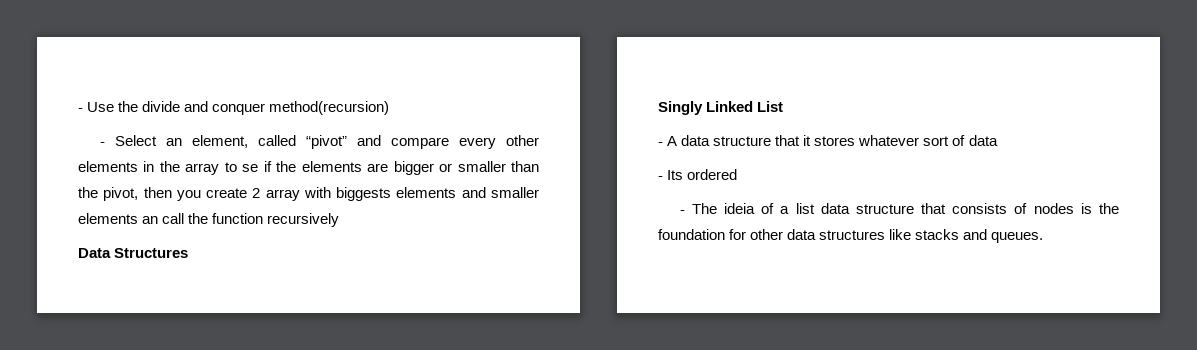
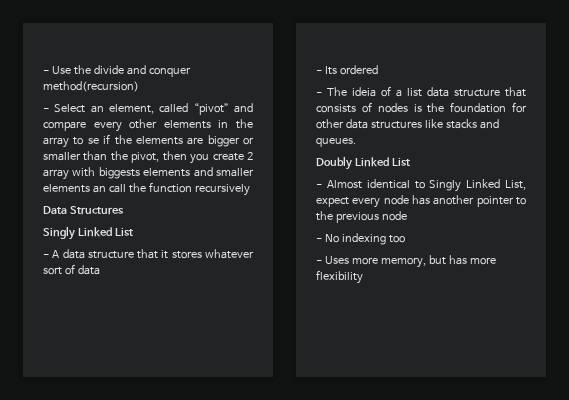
(1044, 237) none -> [316,156,410,170] [316,179,526,192] [316,195,526,208] [316,211,407,223] [316,233,405,245] [316,255,496,268] [316,270,363,284] // Doubly Linked List // - Almost identical to Singly Linked List, expect every node has another pointer to the previous node // - No indexing too // - Uses more memory, but has more flexibility

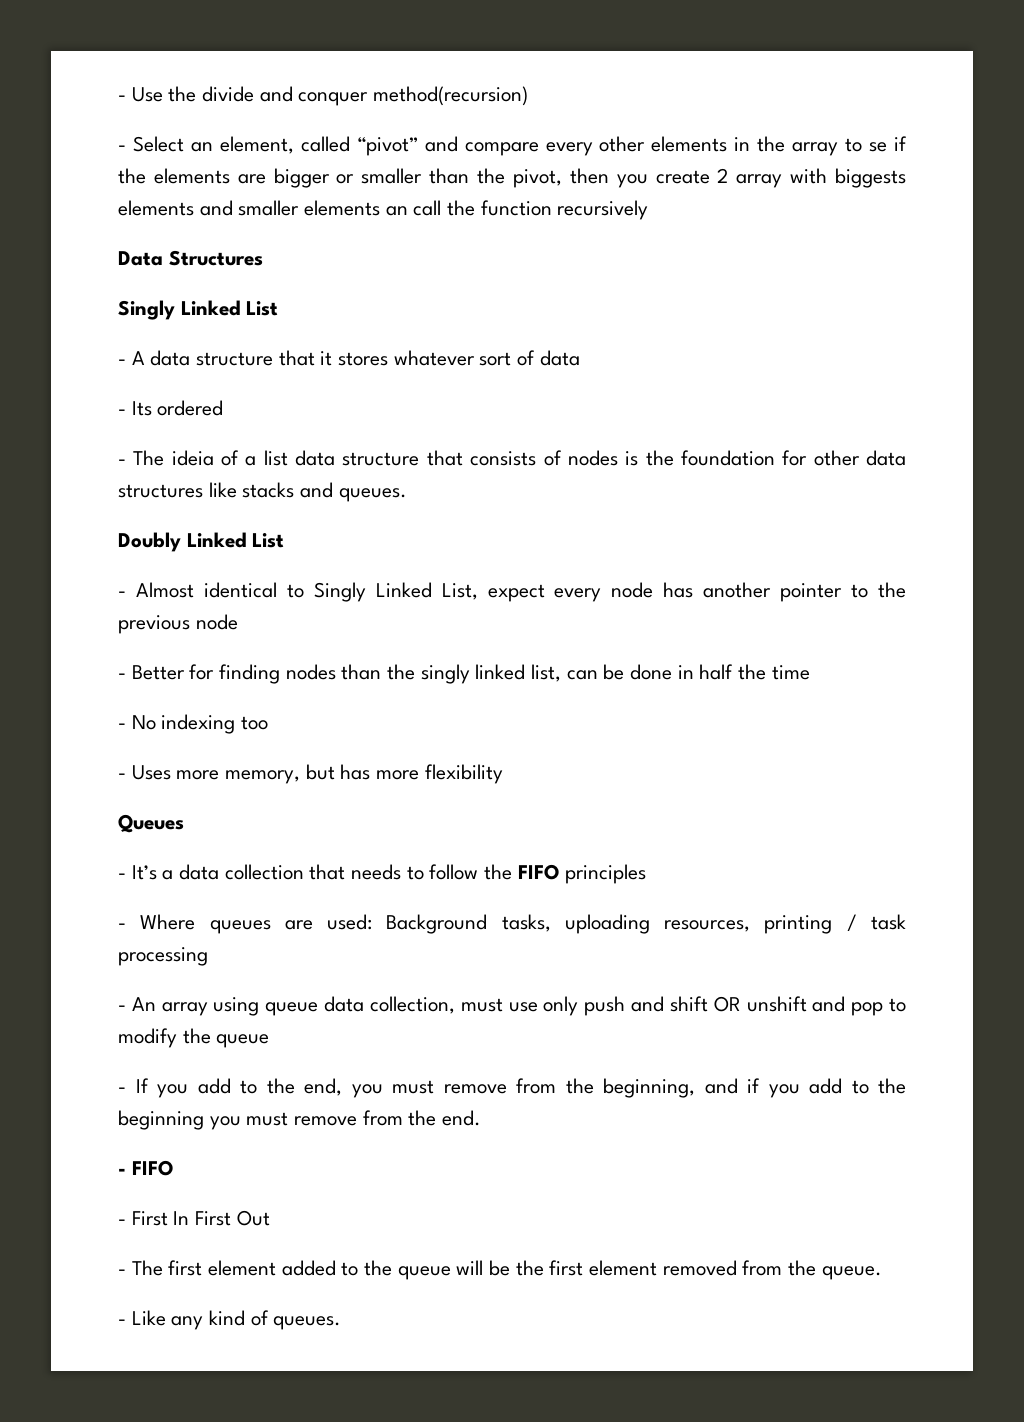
(407, 216) none -> [118,664,810,684] // - Better for finding nodes than the singly linked list, can be done in half the time
(363, 277) none -> [118,814,184,833] [118,864,647,884] [118,914,906,934] [118,947,208,966] [118,996,907,1016] [118,1028,270,1048] [118,1078,906,1098] [118,1110,482,1130] [118,1160,174,1176] [118,1210,270,1226] [118,1260,882,1280] [118,1310,342,1330] // Queues // - It’s a data collection that needs to follow the FIFO principles // - Where queues are used: Background tasks, uploading resources, printing / task processing // - An array using queue data collection, must use only push and shift OR unshift and pop to modify the queue // - If you add to the end, you must remove from the beginning, and if you add to the beginning you must remove from the end. // - FIFO // - First In First Out // - The first element added to the queue will be the first element removed from the queue. // - Like any kind of queues.

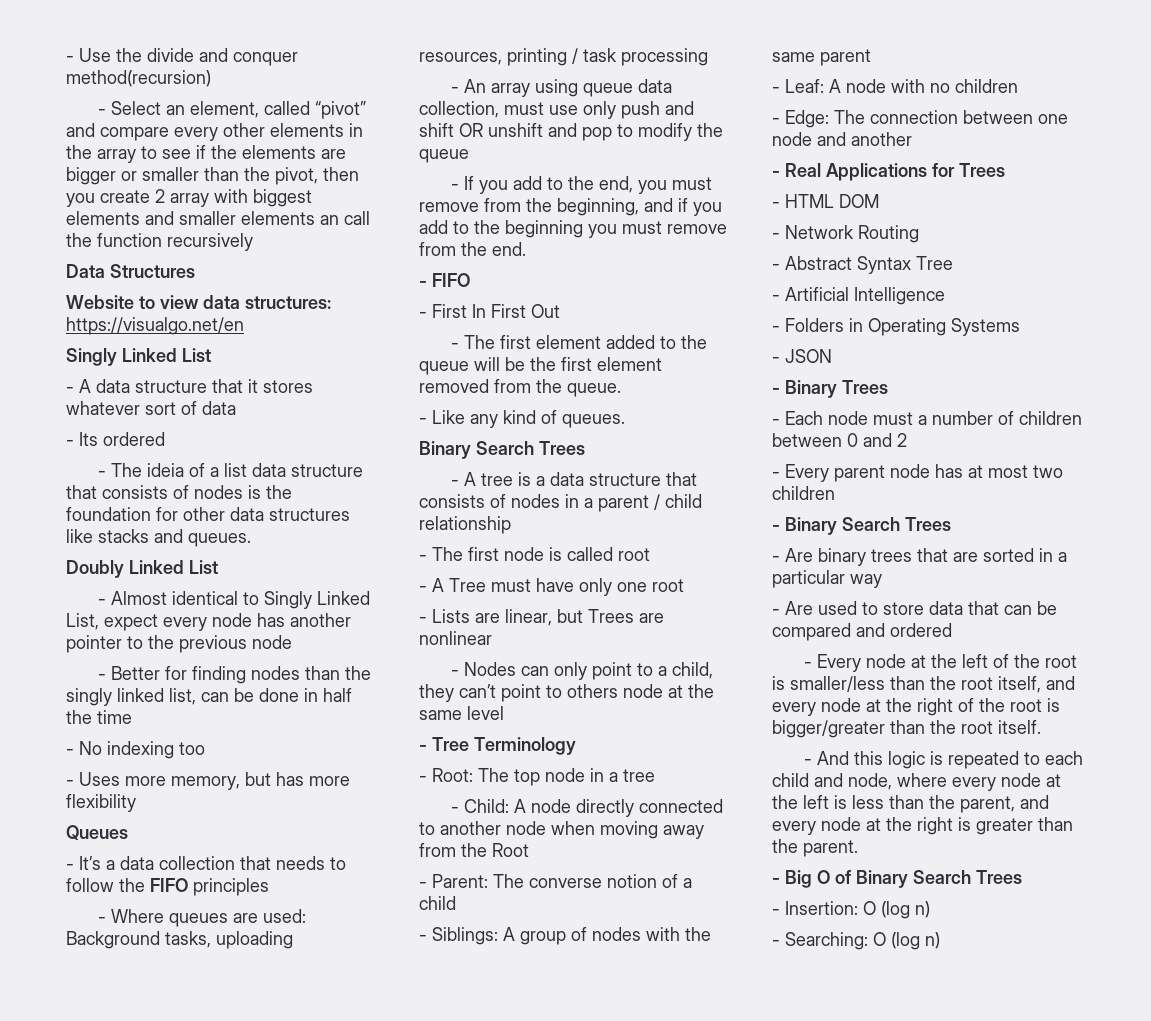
[869,142,888,152] se -> [162,149,191,159] see
[835,168,907,188] biggests -> [253,189,312,207] biggest
(263, 258) none -> [66,295,331,309] [66,317,244,335] // Website to view data structures: https://visualgo.net/en
(342, 1323) none -> [419,441,585,459] [451,472,698,486] [419,494,702,512] [419,516,511,534] [419,547,650,561] [419,578,684,596] [419,609,664,626] [419,631,492,645] [451,662,714,680] [419,684,714,702] [419,706,504,720] [419,737,576,755] [419,768,655,786] [451,799,724,817] [419,821,704,839] [419,843,529,857] [419,874,692,888] [419,896,456,910] [419,927,711,945] [772,49,871,66] [772,79,1018,93] [772,110,1068,128] [772,132,912,146] [772,163,1005,181] [772,194,879,208] [772,225,919,243] [772,256,953,274] [772,287,945,305] [772,318,1020,336] [772,349,832,363] [772,380,888,398] [772,411,1082,425] [772,433,907,447] [772,464,1063,482] [772,486,835,500] [772,517,951,535] [772,548,1067,566] [772,570,882,588] [772,601,1057,615] [772,623,952,641] [804,654,1078,672] [772,676,1075,693] [772,698,1060,716] [772,720,1041,738] [804,751,1084,769] [772,773,1061,791] [772,795,1049,813] [772,817,1073,835] [772,839,858,857] [772,870,1022,888] [772,901,930,919] [772,932,940,950] // Binary Search Trees // - A tree is a data structure that consists of nodes in a parent / child relationship // - The first node is called root // - A Tree must have only one root // - Lists are linear, but Trees are nonlinear // - Nodes can only point to a child, they can’t point to others node at the same level // - Tree Terminology // - Root: The top node in a tree // - Child: A node directly connected to another node when moving away from the Root // - Parent: The converse notion of a child // - Siblings: A group of nodes with the same parent // - Leaf: A node with no children // - Edge: The connection between one node and another // - Real Applications for Trees // - HTML DOM // - Network Routing // - Abstract Syntax Tree // - Artificial Intelligence // - Folders in Operating Systems // - JSON // - Binary Trees // - Each node must a number of children between 0 and 2 // - Every parent node has at most two children // - Binary Search Trees // - Are binary trees that are sorted in a particular way // - Are used to store data that can be compared and ordered // - Every node at the left of the root is smaller/less than the root itself, and every node at the right of the root is bigger/greater than the root itself. // - And this logic is repeated to each child and node, where every node at the left is less than the parent, and every node at the right is greater than the parent. // - Big O of Binary Search Trees // - Insertion: O (log n) // - Searching: O (log n)

